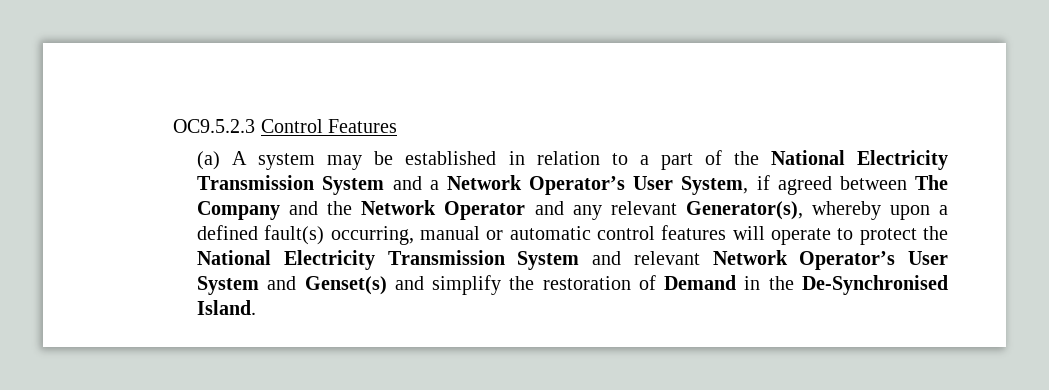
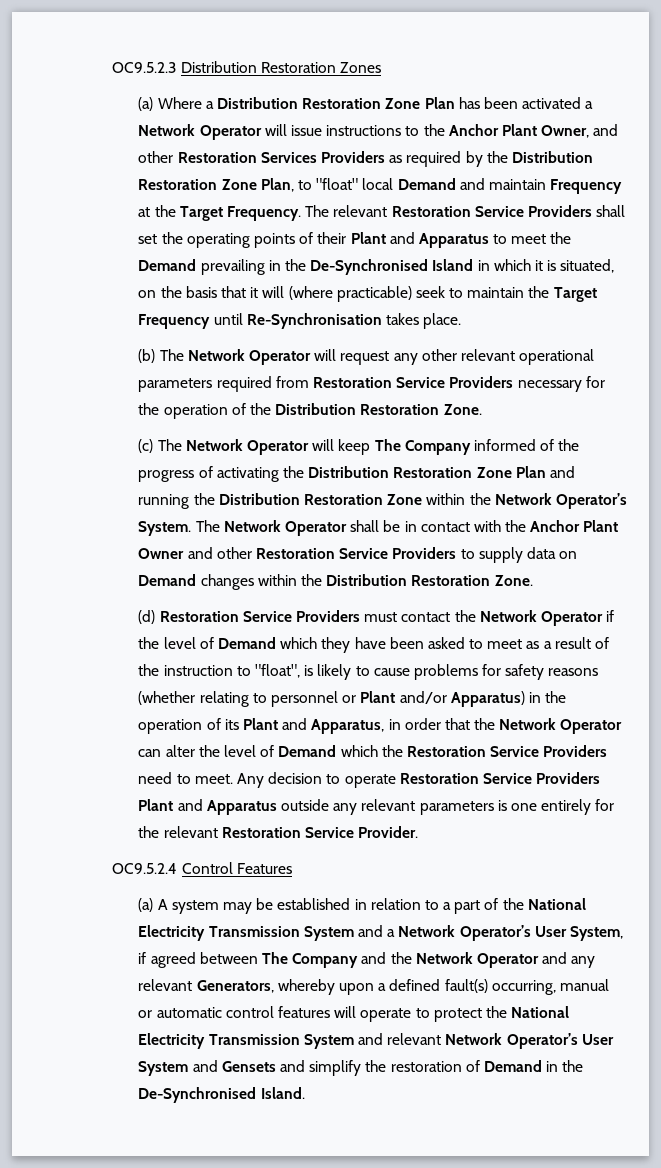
(256, 126) none -> [180,61,381,73] [138,97,594,111] [138,124,619,140] [138,151,593,167] [138,178,623,194] [138,205,626,221] [138,232,572,248] [138,259,615,275] [138,286,597,302] [138,313,462,329] [138,349,595,365] [138,376,605,392] [138,403,482,419] [138,439,580,455] [138,466,575,482] [138,493,627,509] [138,520,619,536] [138,547,578,563] [138,574,533,590] [138,610,615,626] [138,637,610,653] [138,664,599,680] [138,691,567,707] [138,718,623,734] [138,745,608,757] [138,772,601,788] [138,799,615,815] [138,826,419,838] [112,863,178,874] Distribution Restoration Zones // (a) Where a Distribution Restoration Zone Plan has been activated a Network Operator will issue instructions to the Anchor Plant Owner, and other Restoration Services Providers as required by the Distribution Restoration Zone Plan, to "float" local Demand and maintain Frequency at the Target Frequency. The relevant Restoration Service Providers shall set the operating points of their Plant and Apparatus to meet the Demand prevailing in the De-Synchronised Island in which it is situated, on the basis that it will (where practicable) seek to maintain the Target Frequency until Re-Synchronisation takes place. // (b) The Network Operator will request any other relevant operational parameters required from Restoration Service Providers necessary for the operation of the Distribution Restoration Zone. // (c) The Network Operator will keep The Company informed of the progress of activating the Distribution Restoration Zone Plan and running the Distribution Restoration Zone within the Network Operator’s System. The Network Operator shall be in contact with the Anchor Plant Owner and other Restoration Service Providers to supply data on Demand changes within the Distribution Restoration Zone. // (d) Restoration Service Providers must contact the Network Operator if the level of Demand which they have been asked to meet as a result of the instruction to "float", is likely to cause problems for safety reasons (whether relating to personnel or Plant and/or Apparatus) in the operation of its Plant and Apparatus, in order that the Network Operator can alter the level of Demand which the Restoration Service Providers need to meet. Any decision to operate Restoration Service Providers Plant and Apparatus outside any relevant parameters is one entirely for the relevant Restoration Service Provider. // OC9.5.2.4
[685,201,803,220] Generator(s), -> [196,980,274,993] Generators,
[304,276,387,295] Genset(s) -> [221,1061,276,1072] Gensets

